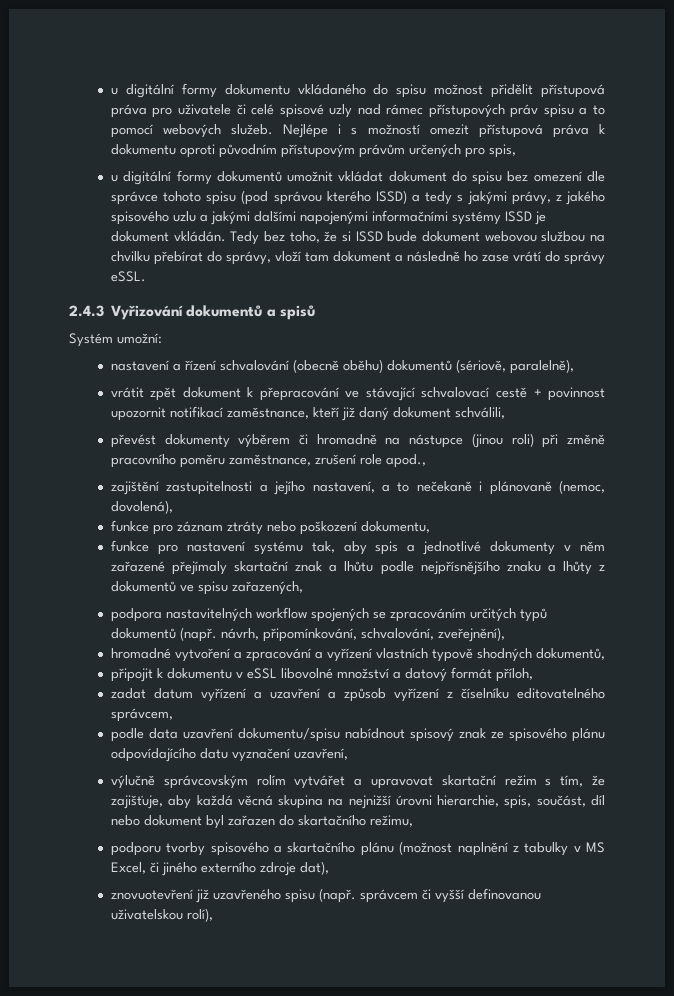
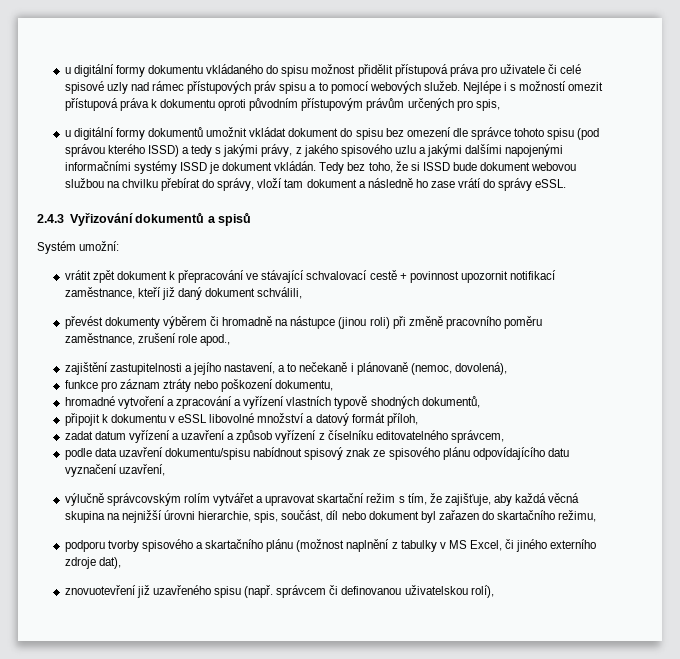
[110,359,574,374] // nastavení a řízení schvalování (obecně oběhu) dokumentů (sériově, paralelně), -> (120, 246) none
[110,540,605,555] [110,561,605,575] [110,581,303,595] [110,607,547,622] [110,627,505,642] // funkce pro nastavení systému tak, aby spis a jednotlivé dokumenty v něm zařazené přejímaly skartační znak a lhůtu podle nejpřísnějšího znaku a lhůty z dokumentů ve spisu zařazených, // podpora nastavitelných workflow spojených se zpracováním určitých typů dokumentů (např. návrh, připomínkování, schvalování, zveřejnění), -> (334, 385) none
[434,889,464,903] vyšší -> (339, 590) none

